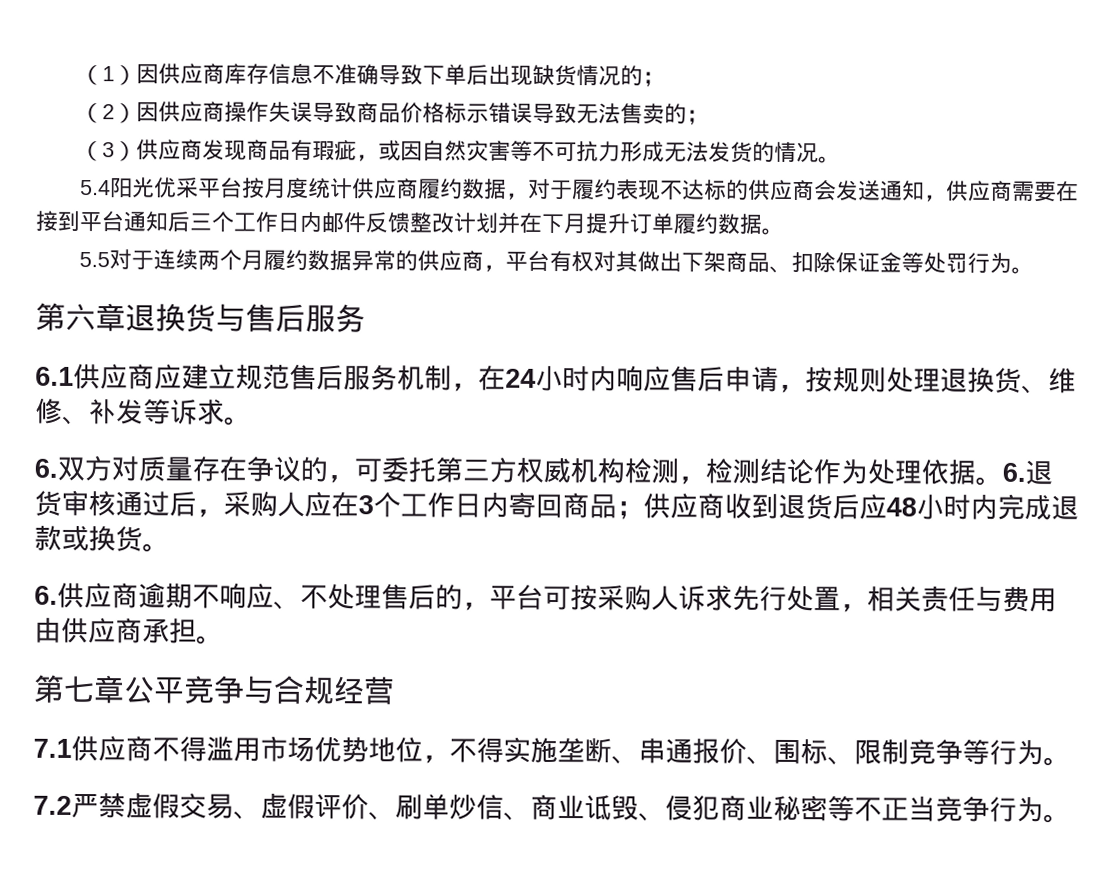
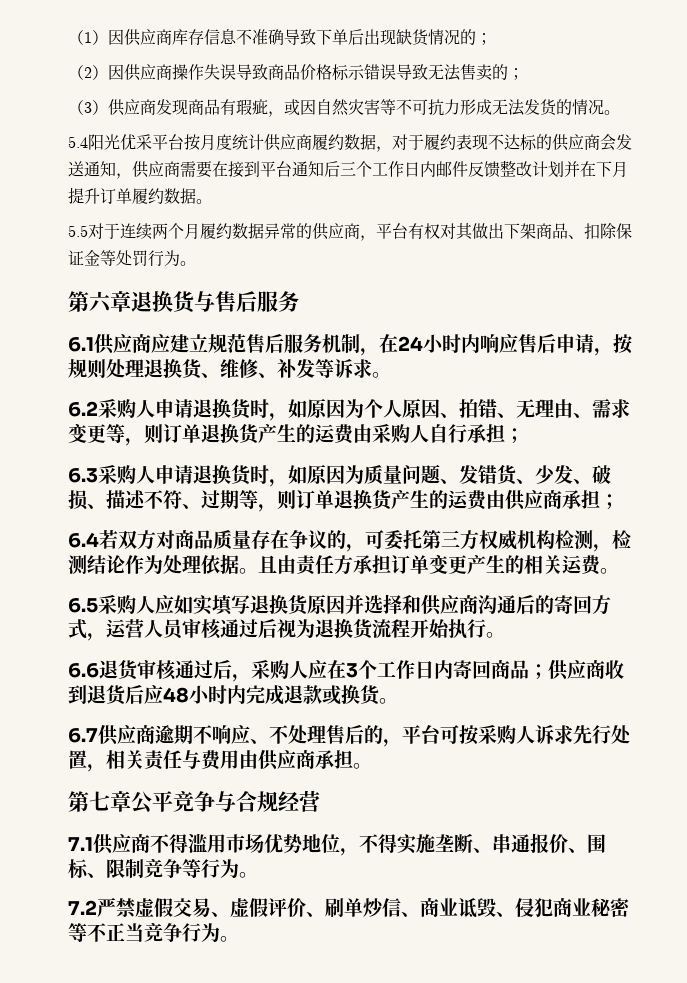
[34,456,139,482] 6.双方对 -> [68,398,630,421] [68,423,524,446] [68,464,611,487] [68,489,619,512] [68,530,213,550] 6.2采购人申请退换货时，如原因为个人原因、拍错、无理由、需求变更等，则订单退换货产生的运费由采购人自行承担； // 6.3采购人申请退换货时，如原因为质量问题、发错货、少发、破损、描述不符、过期等，则订单退换货产生的运费由供应商承担； // 6.4若双方对商品
[1002,462,1026,482] 6. -> [258,554,619,576] [68,594,611,616] [68,618,505,641] [68,663,99,678] 且由责任方承担订单变更产生的相关运费。 // 6.5采购人应如实填写退换货原因并选择和供应商沟通后的寄回方式，运营人员审核通过后视为退换货流程开始执行。 // 6.6
[34,585,58,605] 6. -> [68,728,98,743] 6.7

